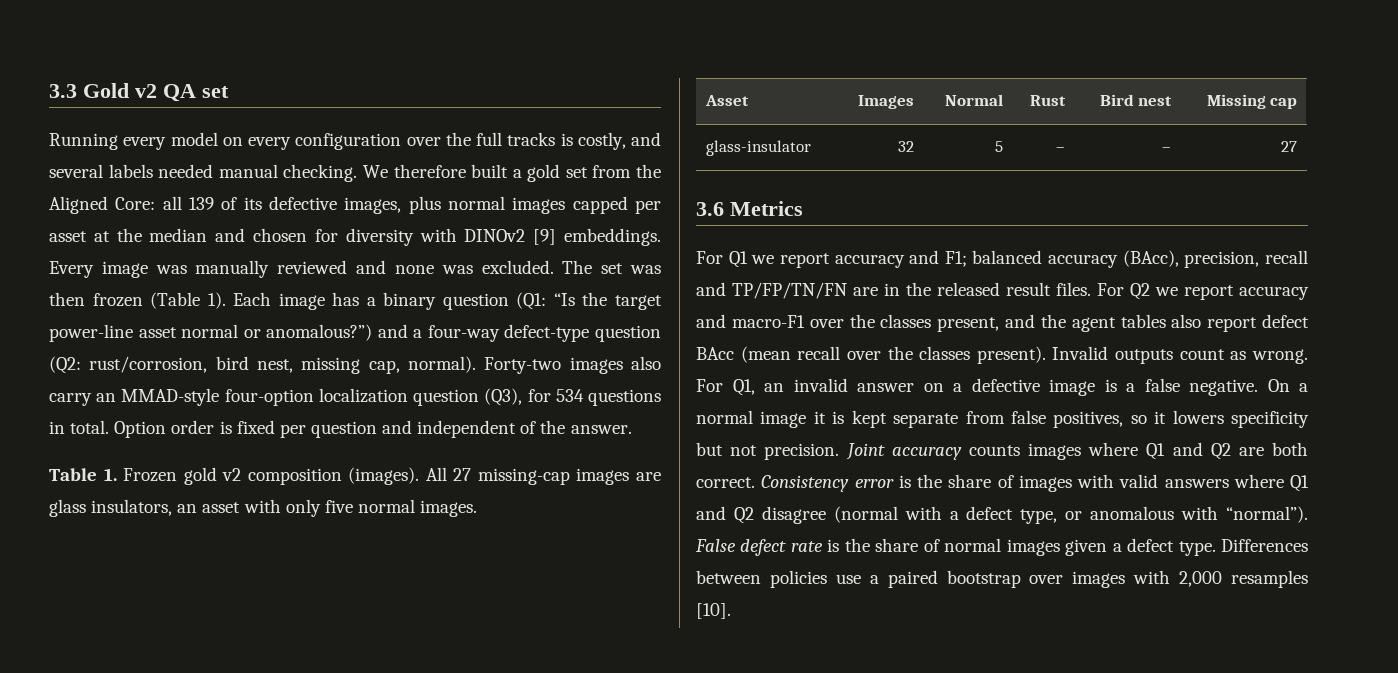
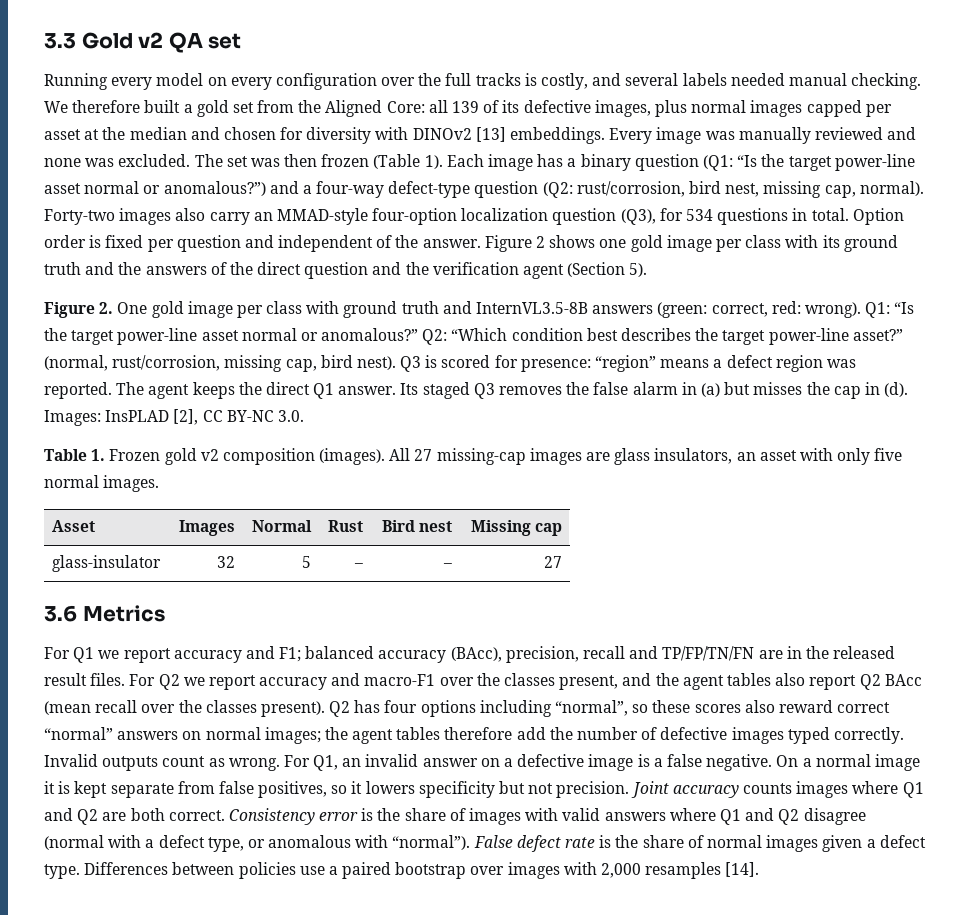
[533,229,557,245] [9] -> [475,127,506,142] [13]
(632, 429) none -> [484,235,898,252] [44,262,648,279] [44,301,915,318] [44,328,903,345] [44,355,856,372] [44,382,909,399] [44,409,304,426] Figure 2 shows one gold image per class with its ground truth and the answers of the direct question and the verification agent (Section 5). // Figure 2. One gold image per class with ground truth and InternVL3.5-8B answers (green: correct, red: wrong). Q1: “Is the target power-line asset normal or anomalous?” Q2: “Which condition best describes the target power-line asset?” (normal, rust/corrosion, missing cap, bird nest). Q3 is scored for presence: “region” means a defect region was reported. The agent keeps the direct Q1 answer. Its staged Q3 removes the false alarm in (a) but misses the cap in (d). Images: InsPLAD [2], CC BY-NC 3.0.
[1262,314,1309,328] defect -> [859,674,881,690] Q2
(1046, 355) none -> [329,700,891,717] [44,727,904,744] Q2 has four options including “normal”, so these scores also reward correct “normal” answers on normal images; the agent tables therefore add the number of defective images typed correctly.
[696,603,731,619] [10]. -> [725,862,760,877] [14].

